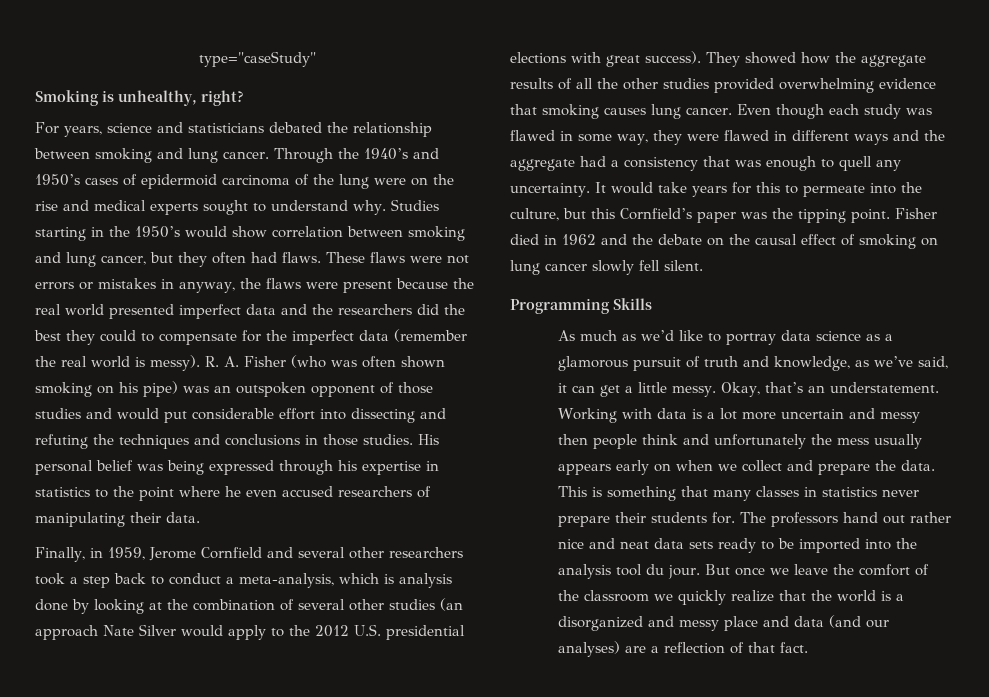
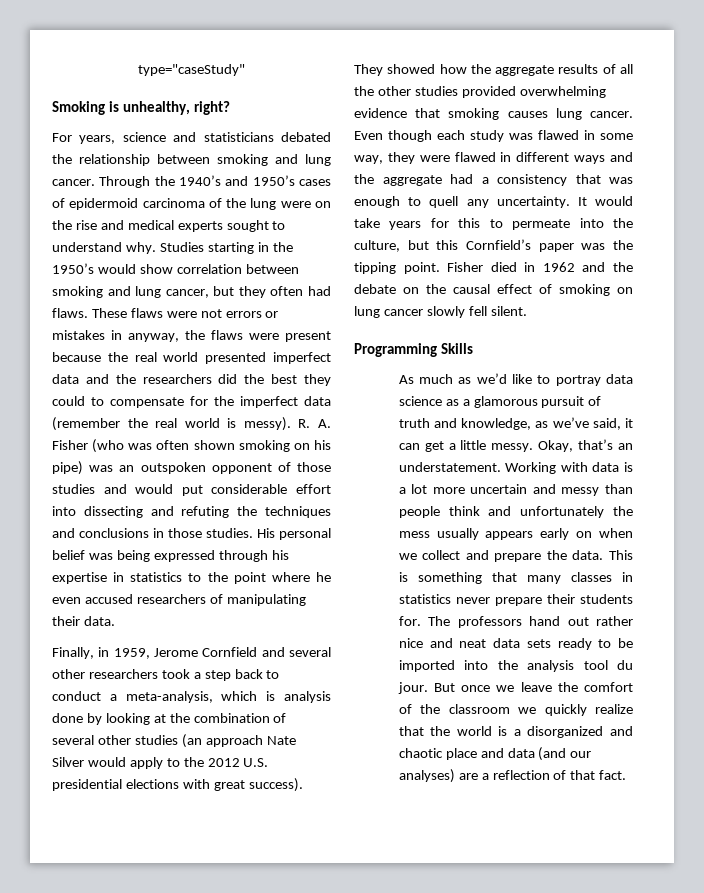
[558,434,589,445] then -> [605,484,633,494] than
[679,620,720,631] messy -> [398,748,443,758] chaotic

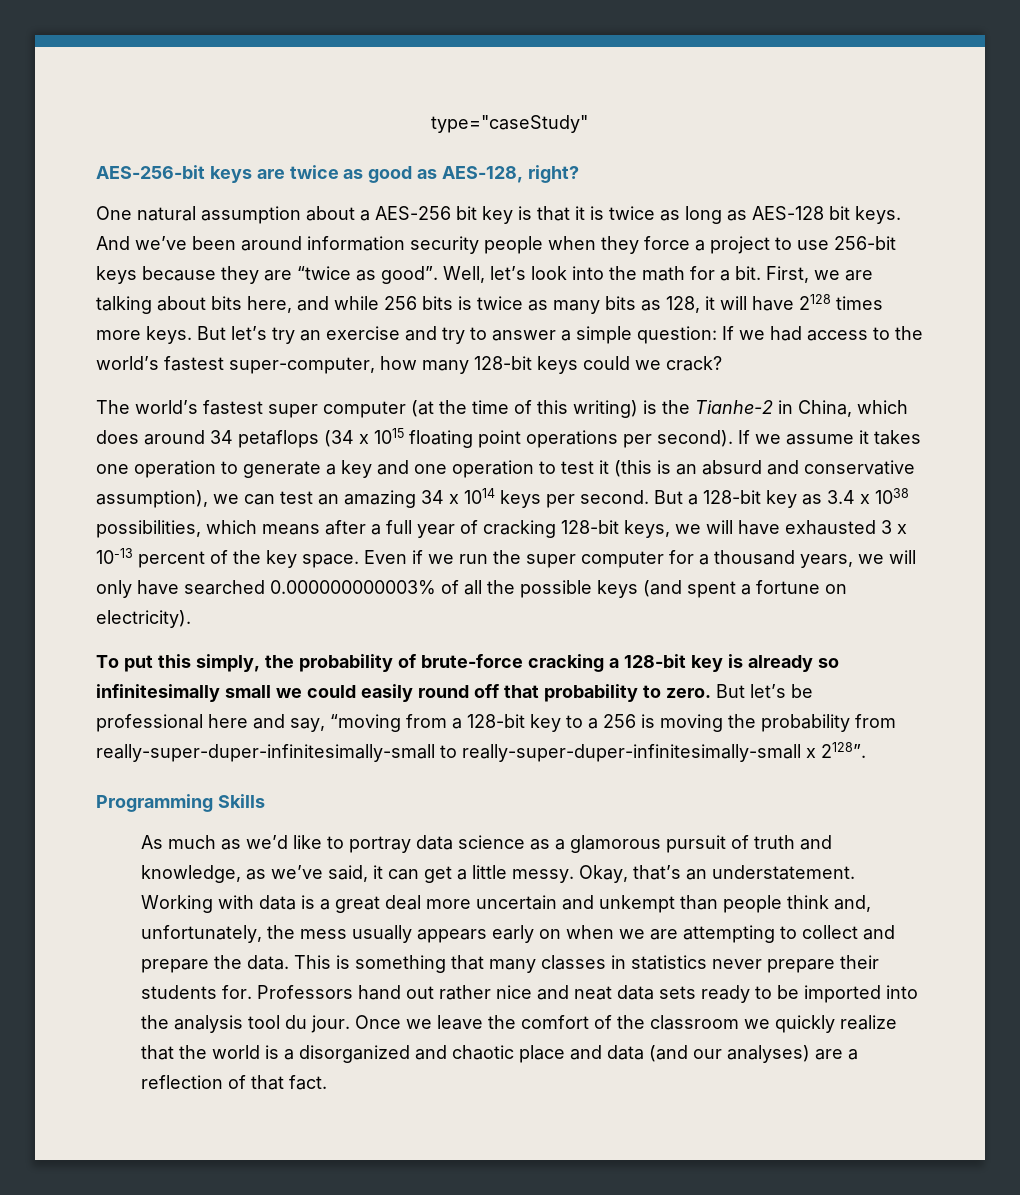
[52,101,230,115] [52,132,331,144] [52,154,331,166] [52,175,331,188] [52,198,331,210] [52,220,286,232] [52,242,293,254] [52,263,299,274] [52,286,332,298] [52,308,279,318] [52,330,331,342] [52,352,331,364] [52,374,331,386] [52,396,331,408] [52,417,331,431] [52,439,332,453] [52,461,331,475] [52,484,331,496] [52,506,331,518] [52,528,331,540] [52,550,289,562] [52,572,331,584] [52,594,306,606] [52,616,115,626] [52,647,331,659] [52,669,280,681] [52,691,332,703] [52,713,287,725] [52,734,296,748] [52,757,269,769] [52,778,303,792] [354,64,633,76] [354,86,606,98] [354,108,633,120] [354,130,633,142] [354,152,633,164] [354,174,633,186] [354,196,633,208] [354,218,633,230] [354,239,633,252] [354,262,633,274] [354,284,633,296] [354,306,527,318] Smoking is unhealthy, right? // For years, science and statisticians debated the relationship between smoking and lung cancer. Through the 1940’s and 1950’s cases of epidermoid carcinoma of the lung were on the rise and medical experts sought to understand why. Studies starting in the 1950’s would show correlation between smoking and lung cancer, but they often had flaws. These flaws were not errors or mistakes in anyway, the flaws were present because the real world presented imperfect data and the researchers did the best they could to compensate for the imperfect data (remember the real world is messy). R. A. Fisher (who was often shown smoking on his pipe) was an outspoken opponent of those studies and would put considerable effort into dissecting and refuting the techniques and conclusions in those studies. His personal belief was being expressed through his expertise in statistics to the point where he even accused researchers of manipulating their data. // Finally, in 1959, Jerome Cornfield and several other researchers took a step back to conduct a meta-analysis, which is analysis done by looking at the combination of several other studies (an approach Nate Silver would apply to the 2012 U.S. presidential elections with great success). They showed how the aggregate results of all the other studies provided overwhelming evidence that smoking causes lung cancer. Even though each study was flawed in some way, they were flawed in different ways and the aggregate had a consistency that was enough to quell any uncertainty. It would take years for this to permeate into the culture, but this Cornfield’s paper was the tipping point. Fisher died in 1962 and the debate on the causal effect of smoking on lung cancer slowly fell silent. -> [96,165,579,183] [96,206,901,224] [96,236,896,254] [96,266,873,284] [96,294,883,314] [96,326,923,344] [96,356,722,374] [96,400,908,418] [96,428,921,448] [96,460,915,478] [96,488,909,508] [96,520,907,538] [96,548,916,568] [96,580,847,598] [96,610,191,628] [96,654,839,672] [96,684,813,702] [96,714,896,732] [96,742,866,762] AES-256-bit keys are twice as good as AES-128, right? // One natural assumption about a AES-256 bit key is that it is twice as long as AES-128 bit keys. And we’ve been around information security people when they force a project to use 256-bit keys because they are “twice as good”. Well, let’s look into the math for a bit. First, we are talking about bits here, and while 256 bits is twice as many bits as 128, it will have 2128 times more keys. But let’s try an exercise and try to answer a simple question: If we had access to the world’s fastest super-computer, how many 128-bit keys could we crack? // The world’s fastest super computer (at the time of this writing) is the Tianhe-2 in China, which does around 34 petaflops (34 x 1015 floating point operations per second). If we assume it takes one operation to generate a key and one operation to test it (this is an absurd and conservative assumption), we can test an amazing 34 x 1014 keys per second. But a 128-bit key as 3.4 x 1038 possibilities, which means after a full year of cracking 128-bit keys, we will have exhausted 3 x 10-13 percent of the key space. Even if we run the super computer for a thousand years, we will only have searched 0.000000000003% of all the possible keys (and spent a fortune on electricity). // To put this simply, the probability of brute-force cracking a 128-bit key is already so infinitesimally small we could easily round off that probability to zero. But let’s be professional here and say, “moving from a 128-bit key to a 256 is moving the probability from really-super-duper-infinitesimally-small to really-super-duper-infinitesimally-small x 2128”.
[411,484,428,494] lot -> [334,895,421,913] great deal
[561,487,600,496] messy -> [598,895,675,913] unkempt
[488,506,605,518] and unfortunately -> [833,895,871,912] [140,925,262,943] and, unfortunately,
(417, 556) none -> [649,925,797,943] are attempting to
[428,616,522,628] The professors -> [256,985,353,999] Professors
[433,683,491,692] But once -> [354,1015,401,1029] Once

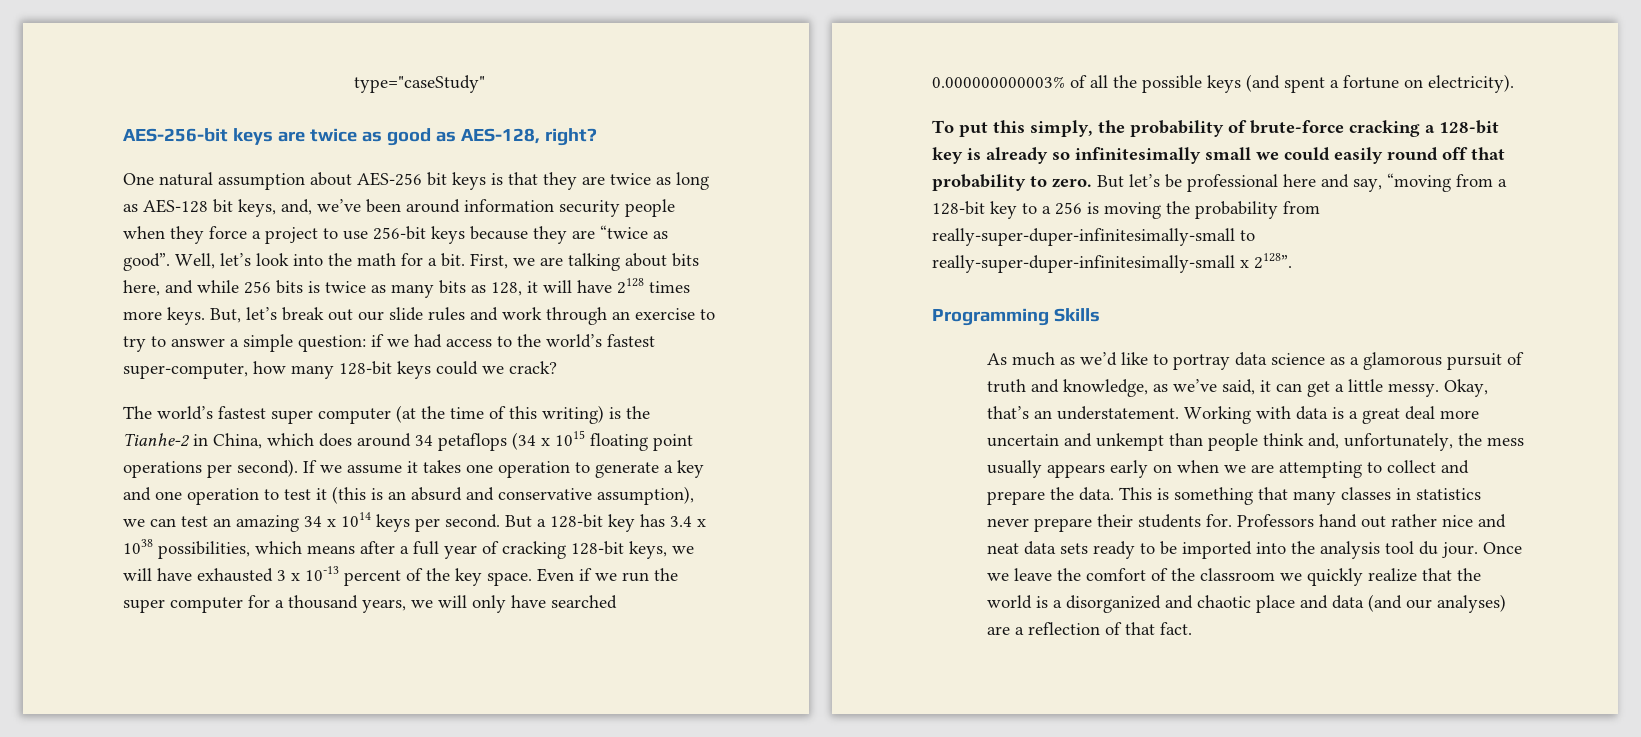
[360,210,370,221] a -> (352, 179) none
[482,206,513,224] key -> [452,172,486,190] keys
[575,206,604,220] it is -> [543,172,605,190] they are
[855,206,901,224] [96,236,130,250] keys. And -> [238,199,312,217] keys, and,
[197,326,295,344] But let’s try -> [210,307,607,325] But, let’s break out our slide rules and work through
[405,326,437,341] and -> [700,309,715,320] to
[722,326,734,340] If -> [371,334,384,347] if
[802,494,822,505] as -> [640,514,665,527] has

